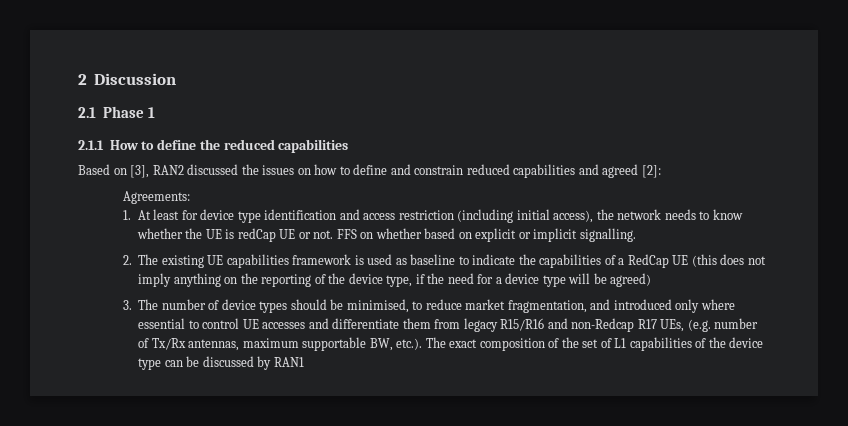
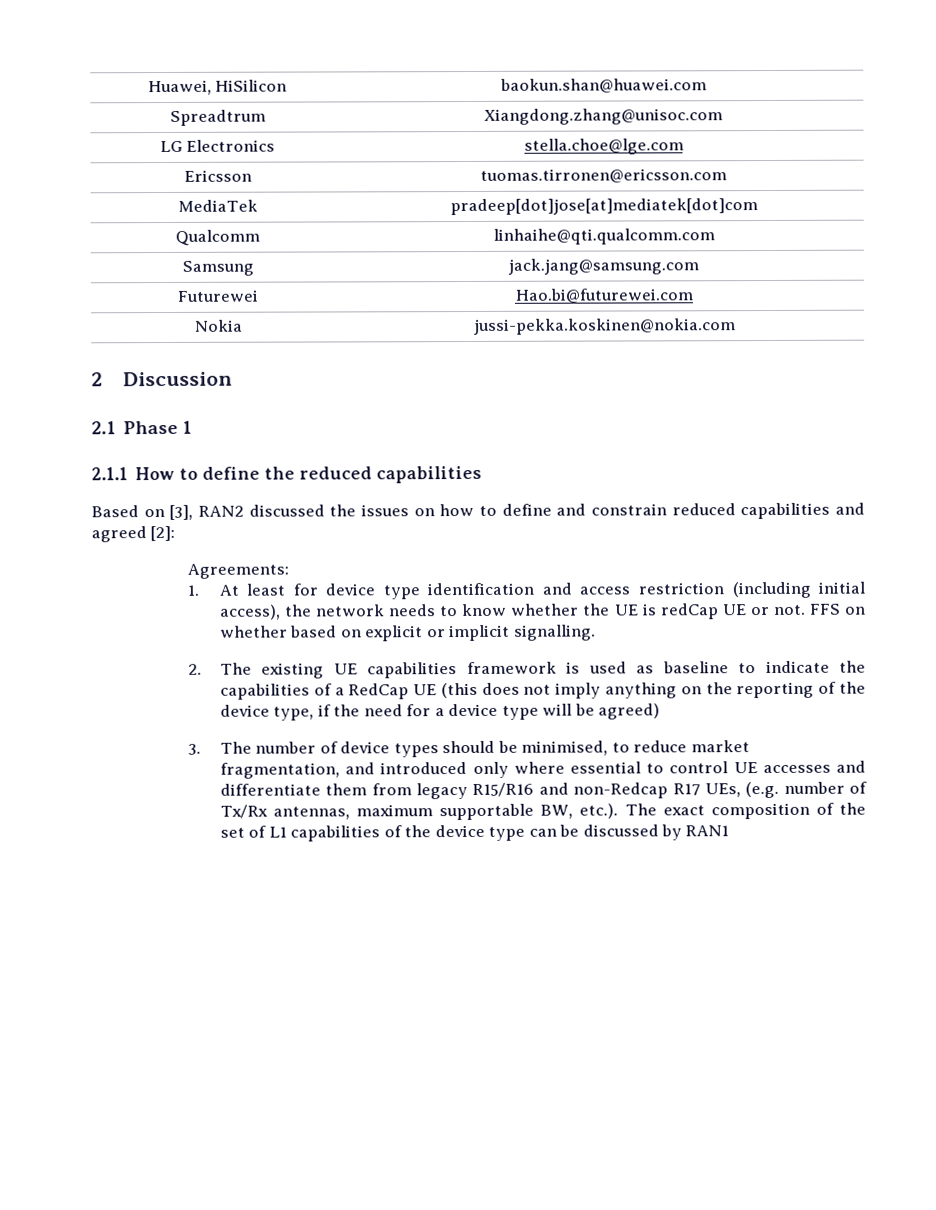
(78, 79) none -> [147,79,288,96] [499,78,707,93] [169,109,266,126] [484,108,723,125] [159,139,276,153] [523,138,684,155] [183,169,252,182] [480,168,727,183] [177,199,258,212] [449,198,758,216] [175,229,260,246] [492,228,715,245] [181,260,254,276] [508,258,699,275] [177,289,258,302] [514,288,693,303] [194,319,243,332] [473,318,736,335] Huawei, HiSilicon | baokun.shan@huawei.com // Spreadtrum | Xiangdong.zhang@unisoc.com // LG Electronics | stella.choe@lge.com // Ericsson | tuomas.tirronen@ericsson.com // MediaTek | pradeep[dot]jose[at]mediatek[dot]com // Qualcomm | linhaihe@qti.qualcomm.com // Samsung | jack.jang@samsung.com // Futurewei | Hao.bi@futurewei.com // Nokia | jussi-pekka.koskinen@nokia.com //

